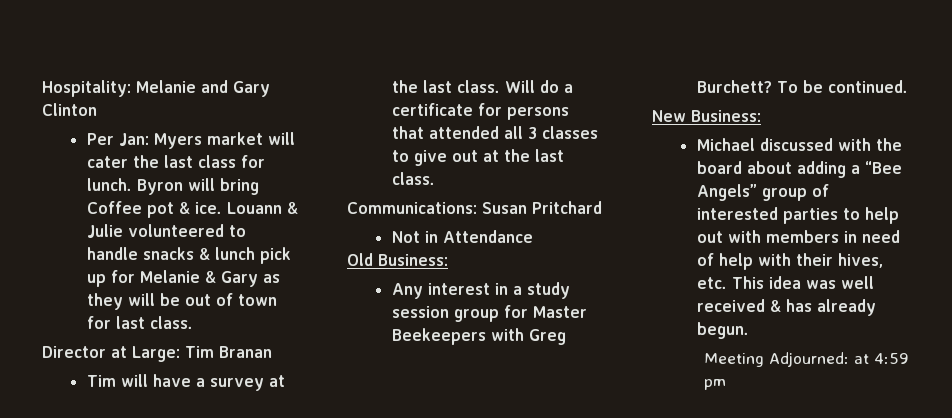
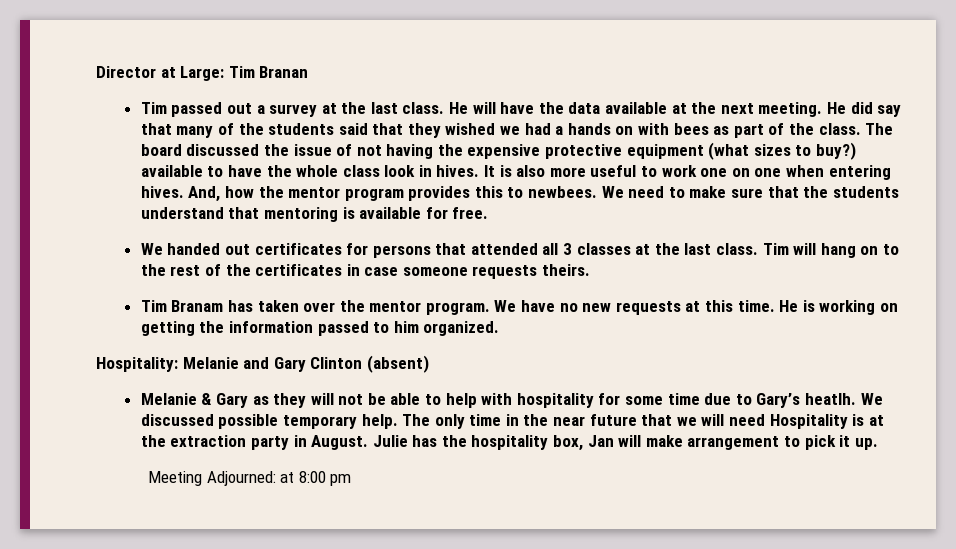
[42,80,270,97] [42,103,97,116] [86,132,295,149] [86,155,265,168] [86,178,259,195] [86,201,298,218] [86,224,246,238] [86,247,291,264] [86,270,280,287] [86,293,277,310] [86,316,193,329] Hospitality: Melanie and Gary Clinton // Per Jan: Myers market will cater the last class for lunch. Byron will bring Coffee pot & ice. Louann & Julie volunteered to handle snacks & lunch pick up for Melanie & Gary as they will be out of town for last class. // -> (96, 72) none
[120,374,191,387] will have -> [171,102,252,117] passed out
[504,80,573,93] [391,103,473,116] Will do a certificate -> [449,102,902,117] [140,123,894,138] [140,142,856,160] [140,165,891,180] [140,186,899,202] [140,207,489,222] [140,243,342,255] He will have the data available at the next meeting. He did say that many of the students said that they wished we had a hands on with bees as part of the class. The board discussed the issue of not having the expensive protective equipment (what sizes to buy?) available to have the whole class look in hives. It is also more useful to work one on one when entering hives. And, how the mentor program provides this to newbees. We need to make sure that the students understand that mentoring is available for free. // We handed out certificates
[391,149,564,166] [391,172,435,185] [347,201,602,214] [391,230,533,243] [347,253,448,266] [391,282,570,299] [391,305,587,322] [391,328,566,345] [696,80,908,93] [652,110,761,122] [696,138,902,151] [696,161,902,178] [696,184,829,201] [696,207,899,224] [696,230,900,243] [696,253,883,270] [696,276,874,289] [696,299,876,316] [696,322,749,339] to give out at the last class. // Communications: Susan Pritchard // Not in Attendance // Old Business: // Any interest in a study session group for Master Beekeepers with Greg Burchett? To be continued. // New Business: // Michael discussed with the board about adding a “Bee Angels” group of interested parties to help out with members in need of help with their hives, etc. This idea was well received & has already begun. -> [635,243,899,258] [140,264,591,279] [140,300,898,315] [140,321,500,336] [96,355,429,373] [140,393,883,408] [140,414,884,429] [140,435,878,451] at the last class. Tim will hang on to the rest of the certificates in case someone requests theirs. // Tim Branam has taken over the mentor program. We have no new requests at this time. He is working on getting the information passed to him organized. // Hospitality: Melanie and Gary Clinton (absent) // Melanie & Gary as they will not be able to help with hospitality for some time due to Gary’s heatlh. We discussed possible temporary help. The only time in the near future that we will need Hospitality is at the extraction party in August. Julie has the hospitality box, Jan will make arrangement to pick it up.
[874,353,910,364] 4:59 -> [298,471,326,483] 8:00

